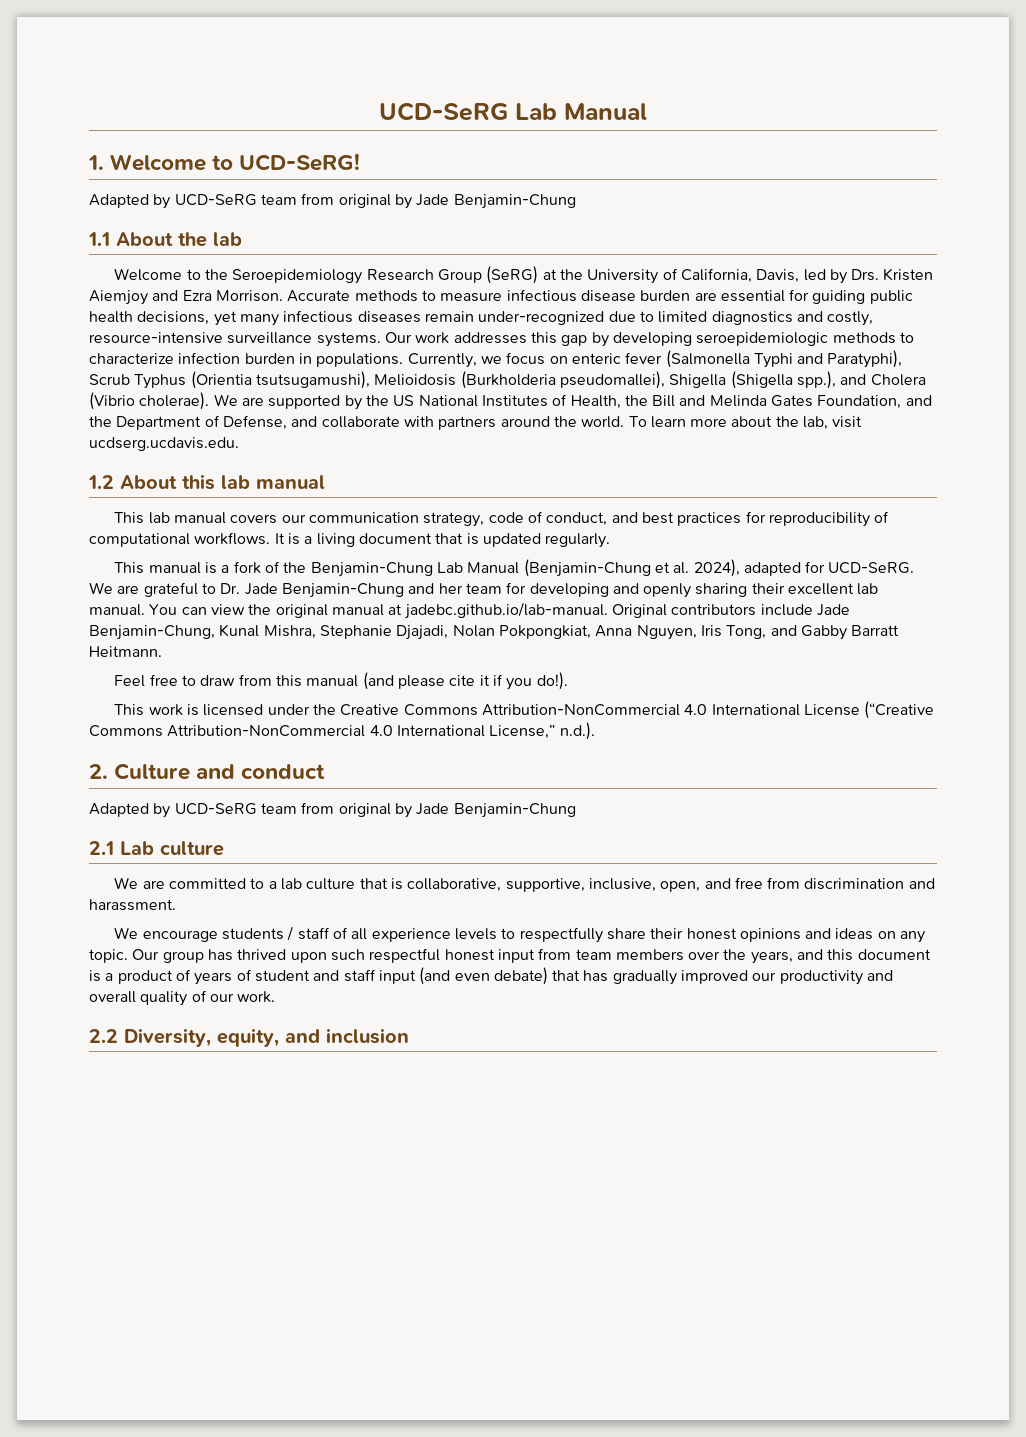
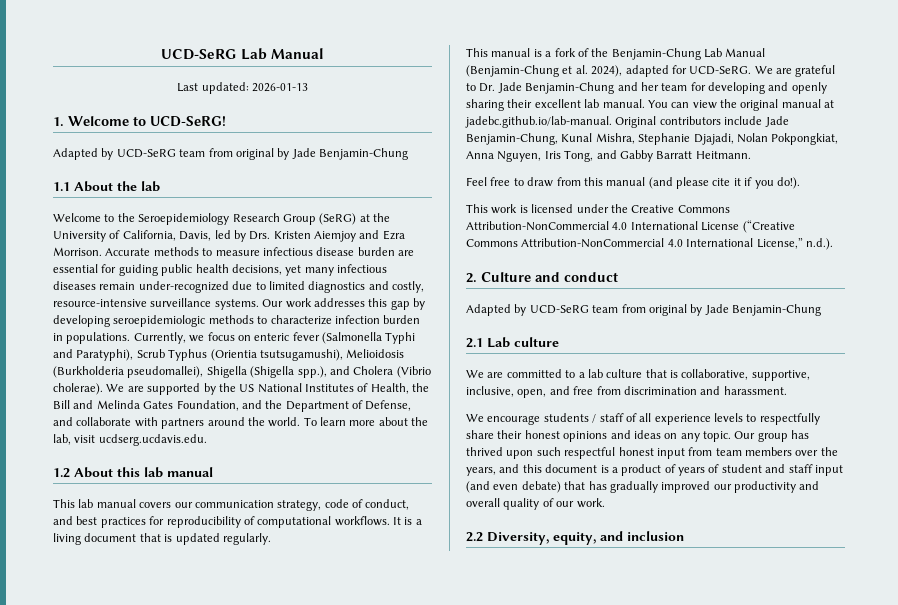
(647, 111) none -> [177,82,308,94] // Last updated: 2026-01-13

